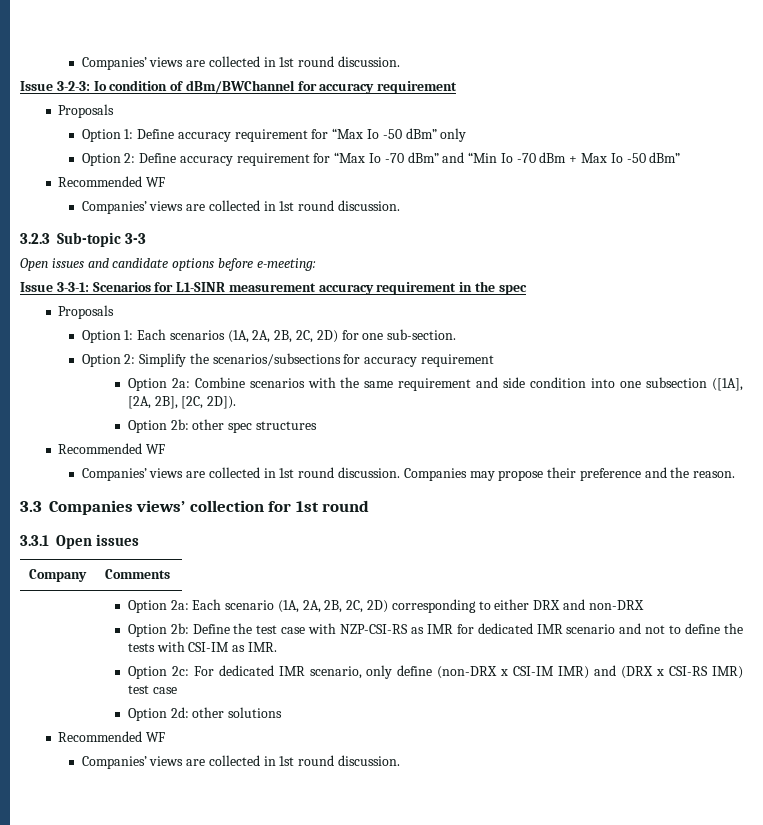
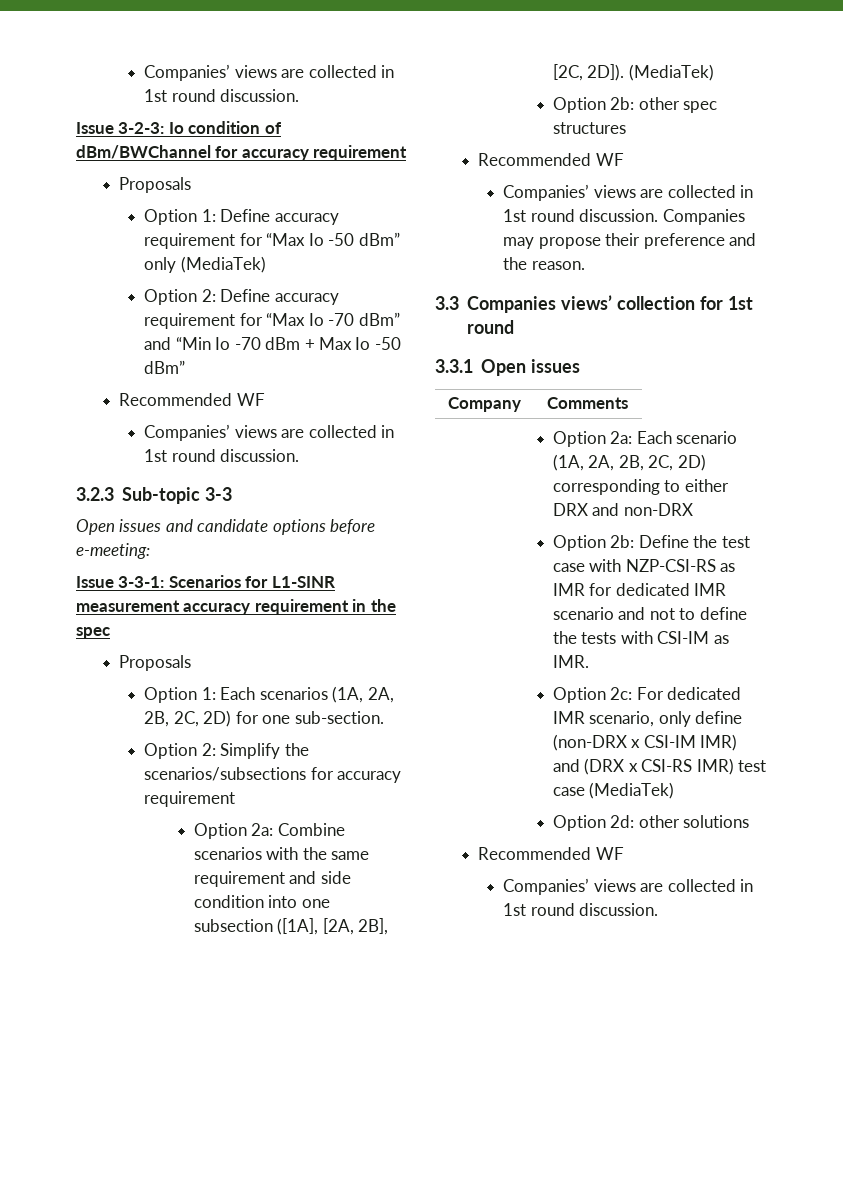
(467, 135) none -> [180,256,266,273] (MediaTek)
(237, 402) none -> [628,64,714,81] (MediaTek)
(177, 690) none -> [589,782,675,799] (MediaTek)

